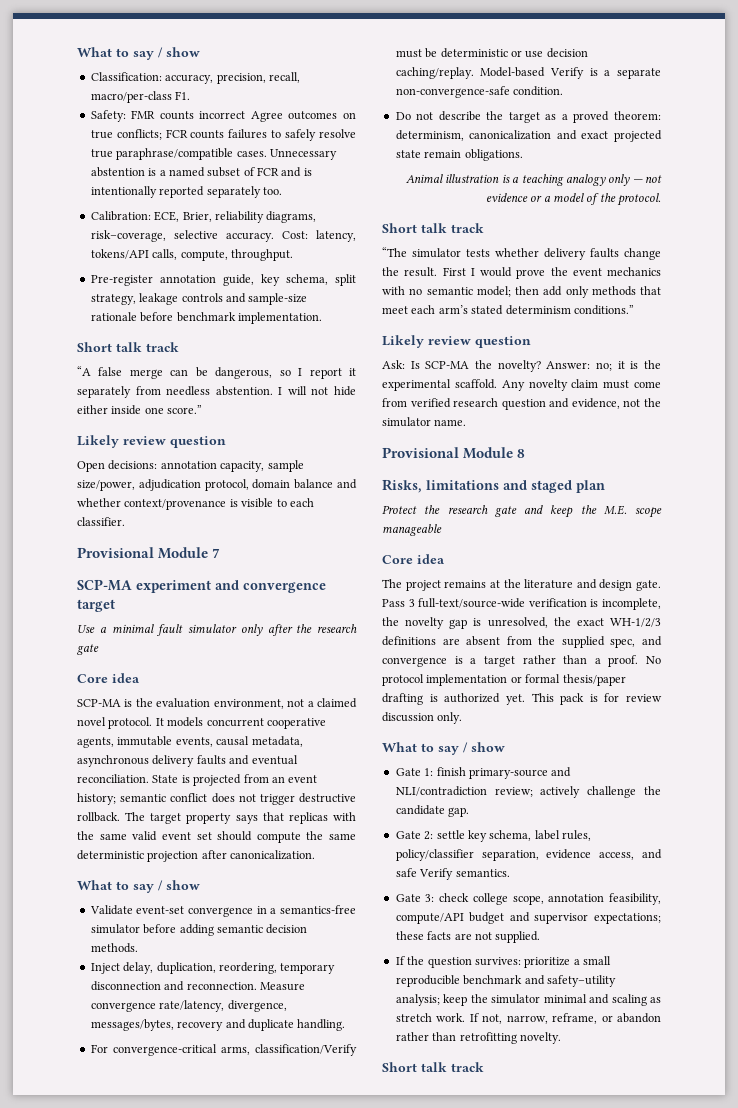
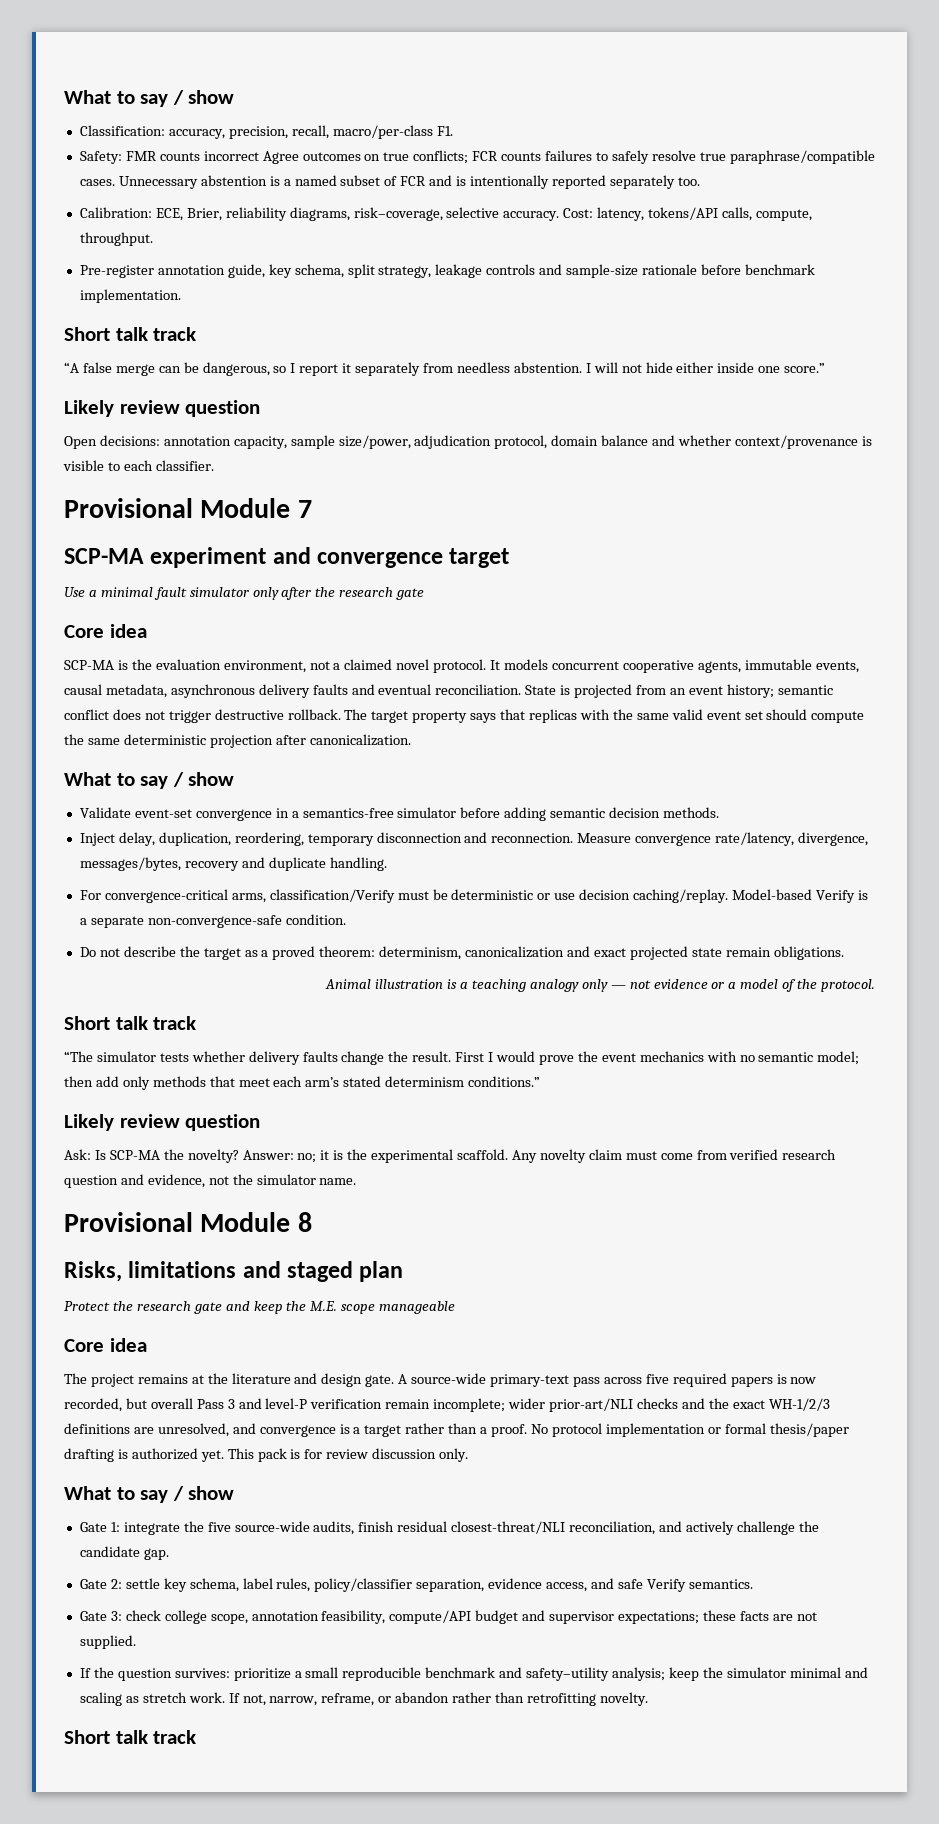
[382,598,661,610] [382,617,548,629] Pass 3 full-text/source-wide verification is incomplete, the novelty gap is unresolved, -> [398,1373,817,1387] [64,1398,705,1412] A source-wide primary-text pass across five required papers is now recorded, but overall Pass 3 and level-P verification remain incomplete; wider prior-art/NLI checks and
[466,636,636,648] absent from the supplied spec, -> [157,1423,229,1437] unresolved,
[436,767,572,779] [395,786,533,797] finish primary-source and NLI/contradiction review; -> [123,1521,683,1535] integrate the five source-wide audits, finish residual closest-threat/NLI reconciliation, and

